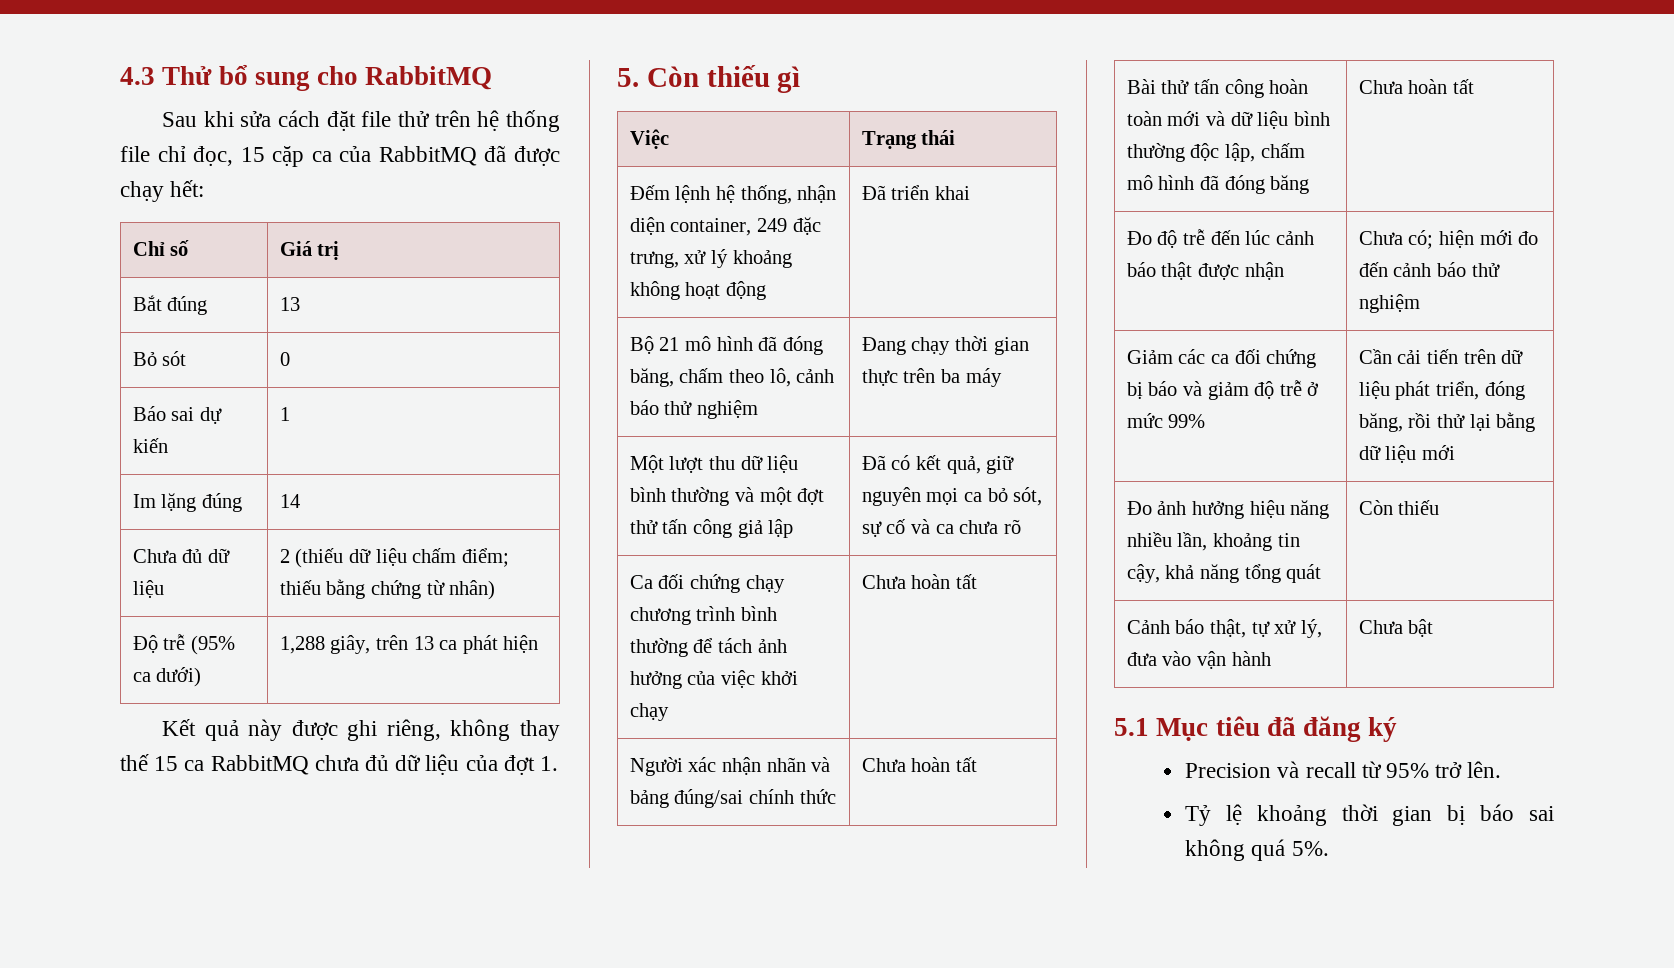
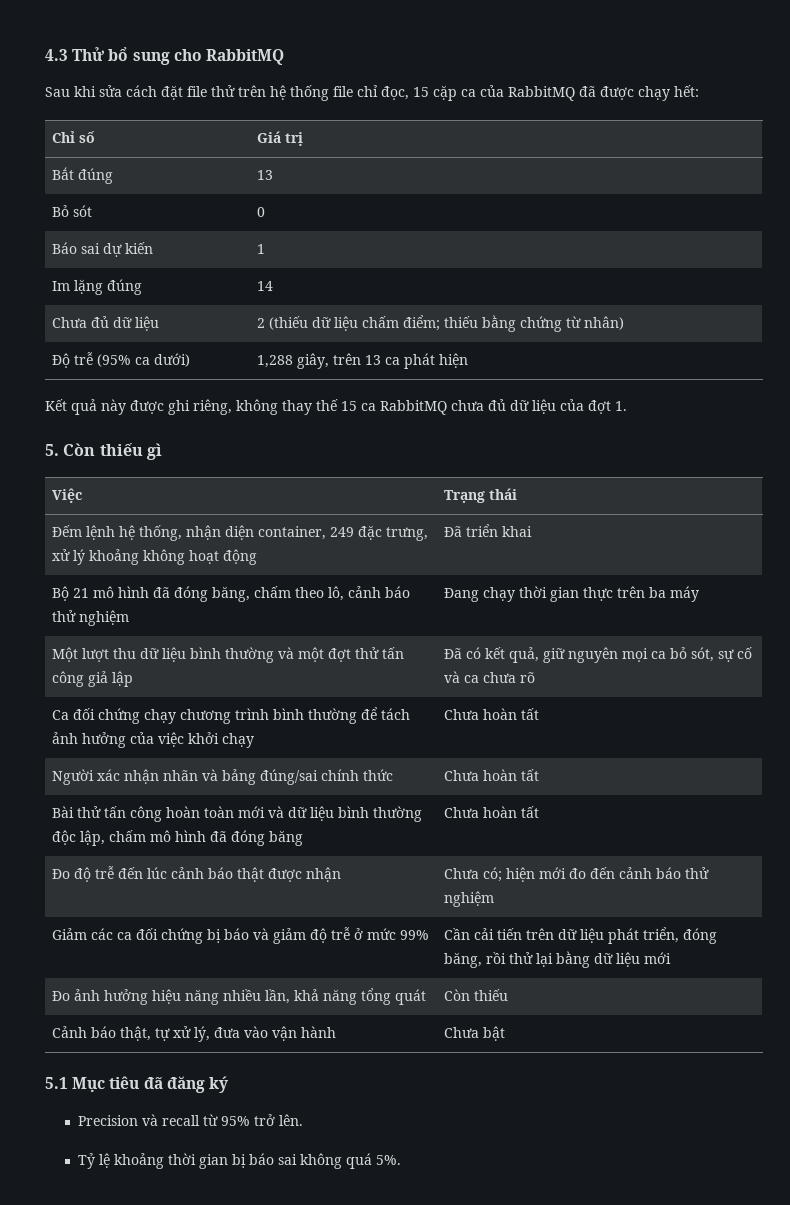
[1212,533,1300,551] [1126,564,1160,583] khoảng tin cậy, -> (291, 996) none

